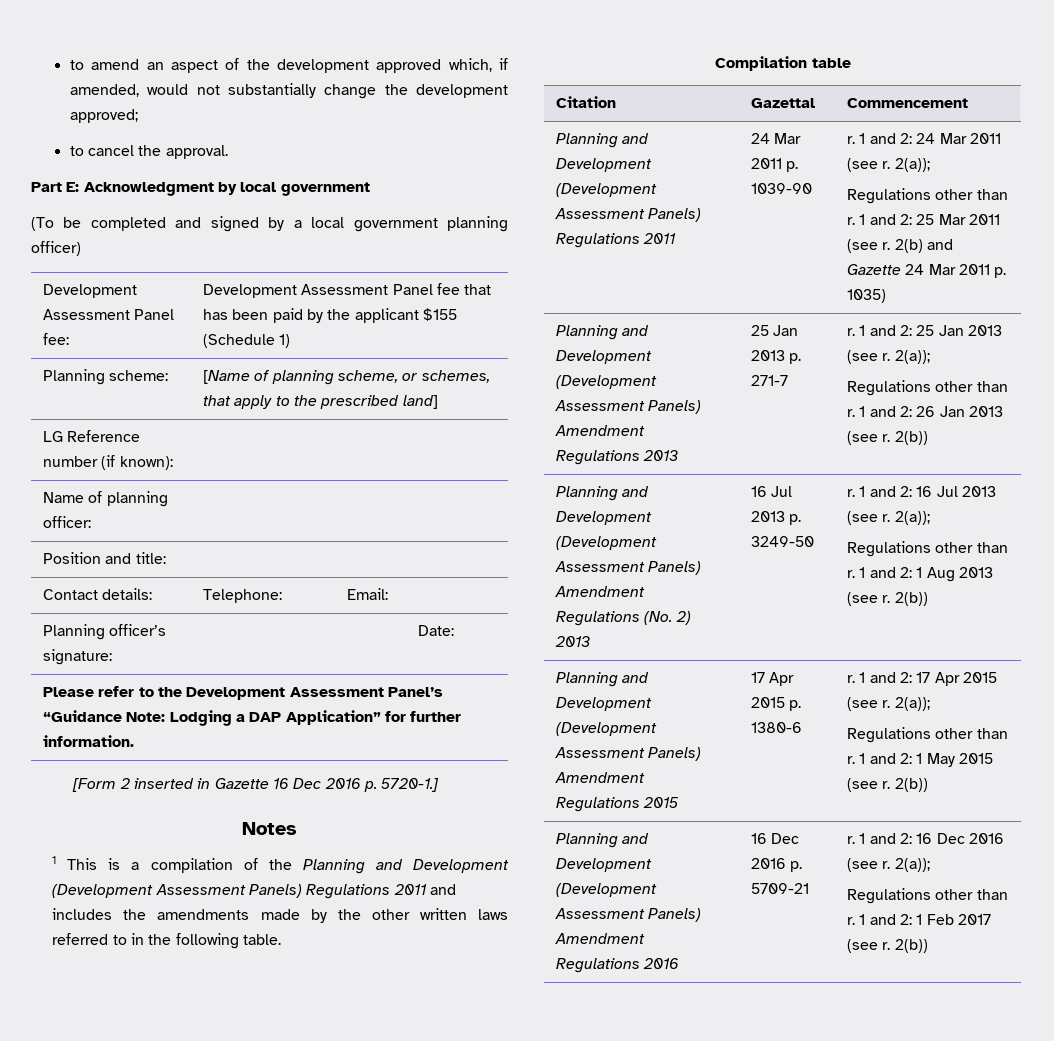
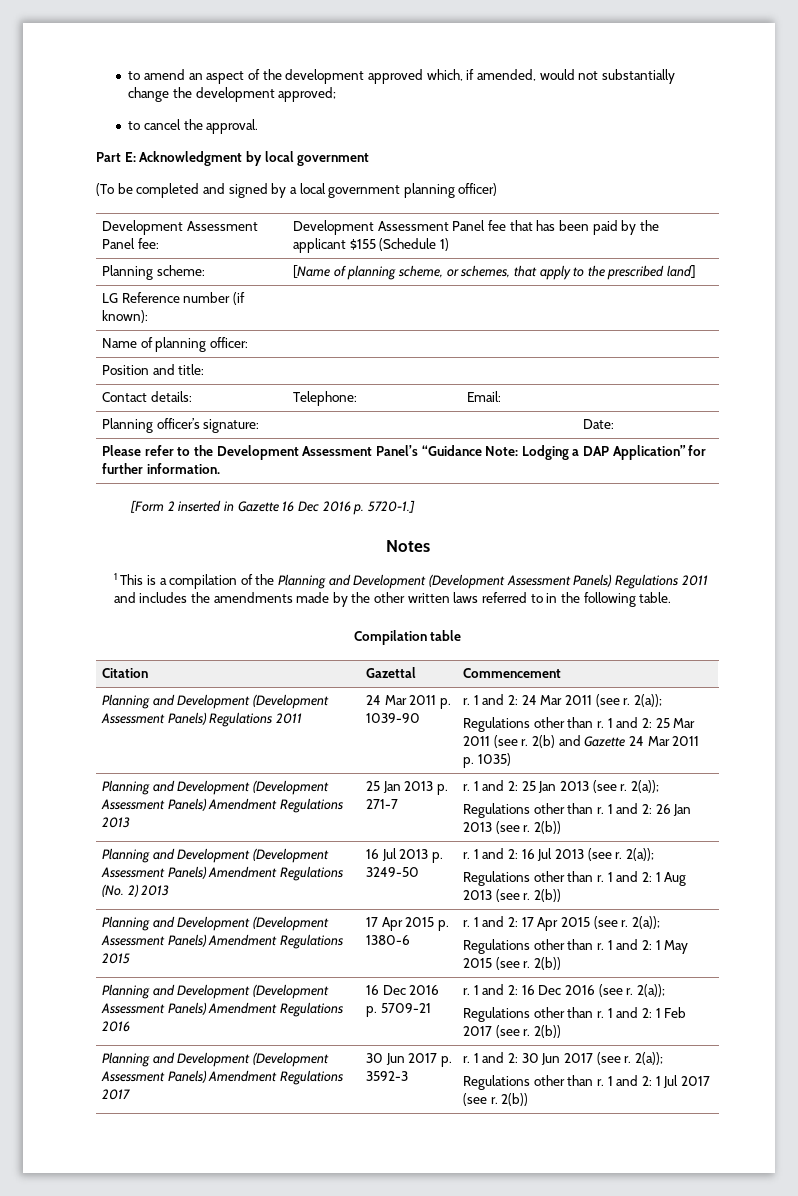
(928, 946) none -> [102,1052,329,1067] [101,1070,343,1085] [102,1089,132,1100] [366,1053,452,1067] [366,1071,409,1081] [463,1052,663,1065] [463,1075,710,1090] [463,1093,529,1106] // Planning and Development (Development Assessment Panels) Amendment Regulations 2017 | 30 Jun 2017 p. 3592-3 | r. 1 and 2: 30 Jun 2017 (see r. 2(a)); // Regulations other than r. 1 and 2: 1 Jul 2017 (see r. 2(b))

